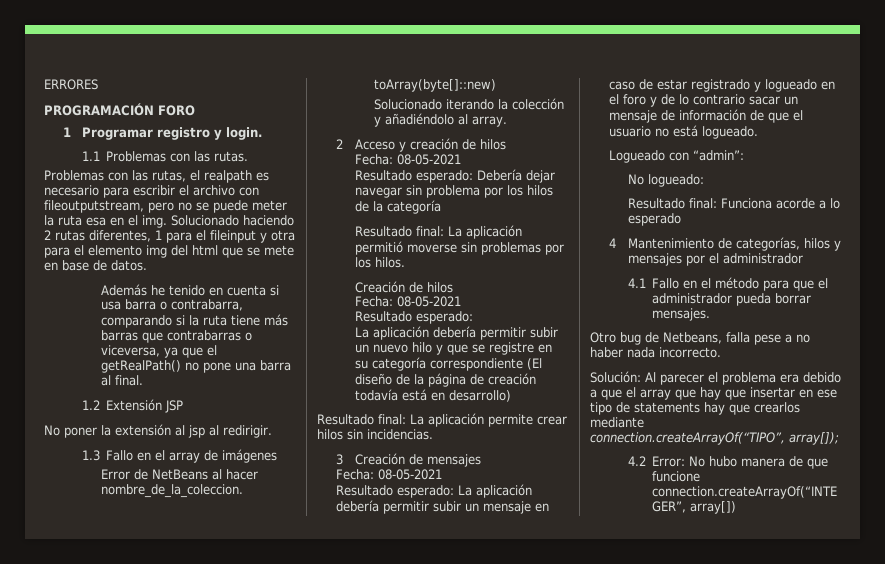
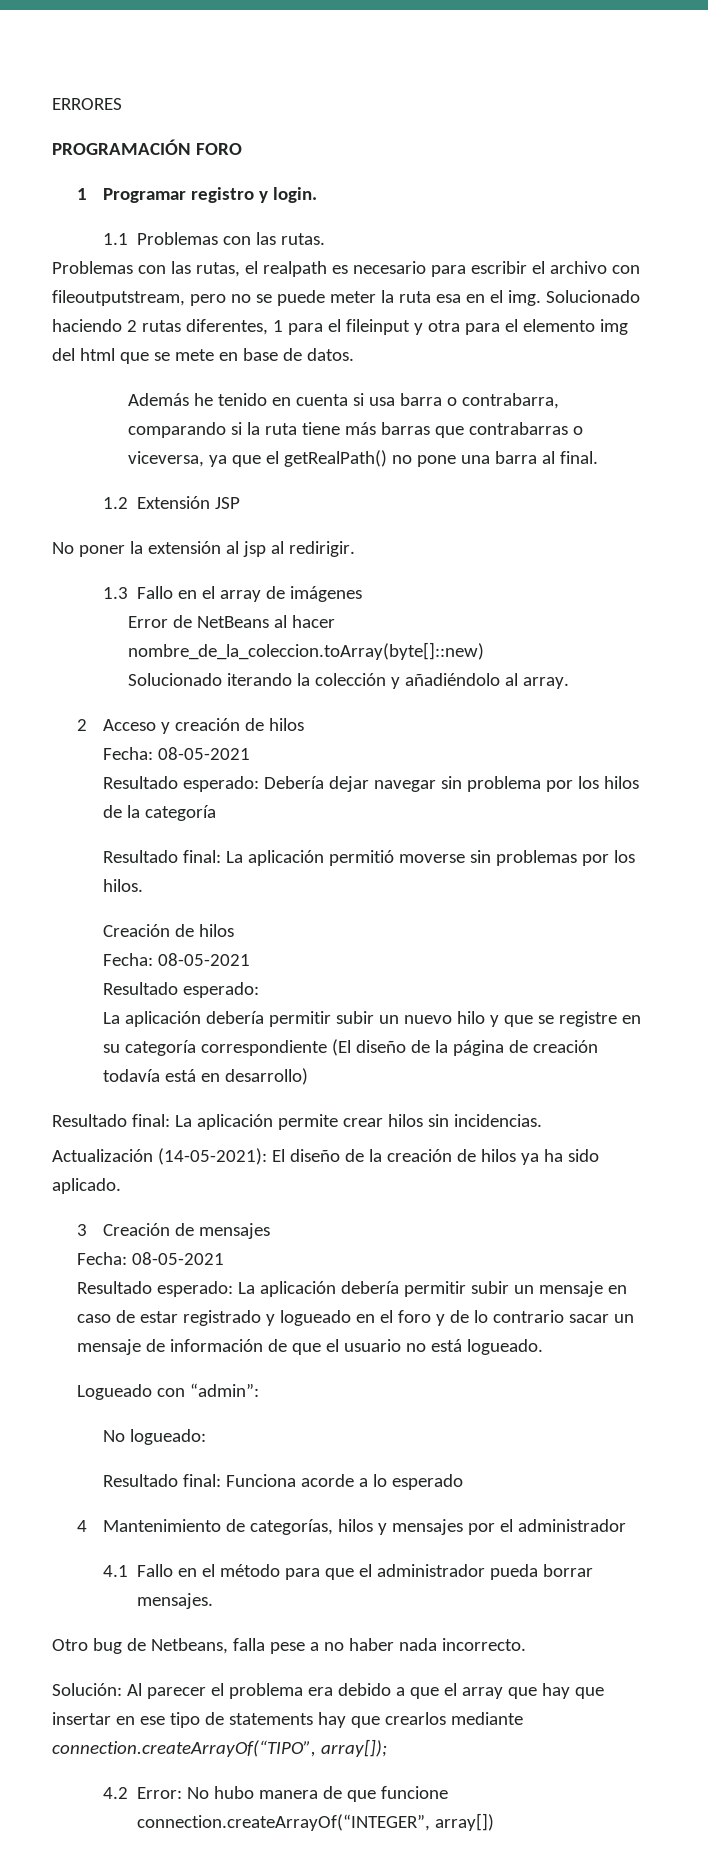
(433, 434) none -> [52,1148,599,1165] [52,1178,121,1194] // Actualización (14-05-2021): El diseño de la creación de hilos ya ha sido aplicado.

